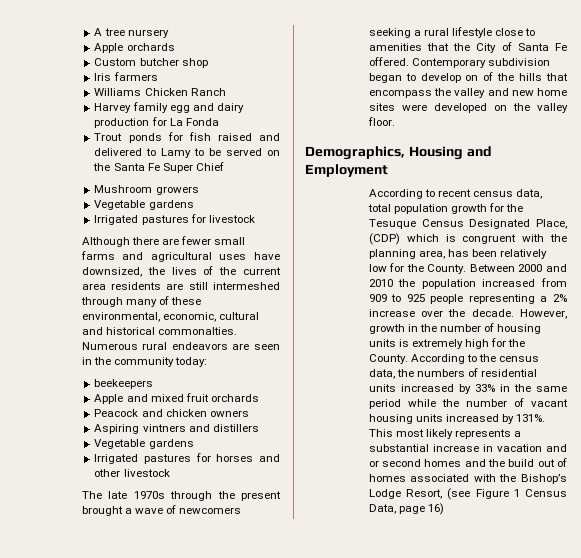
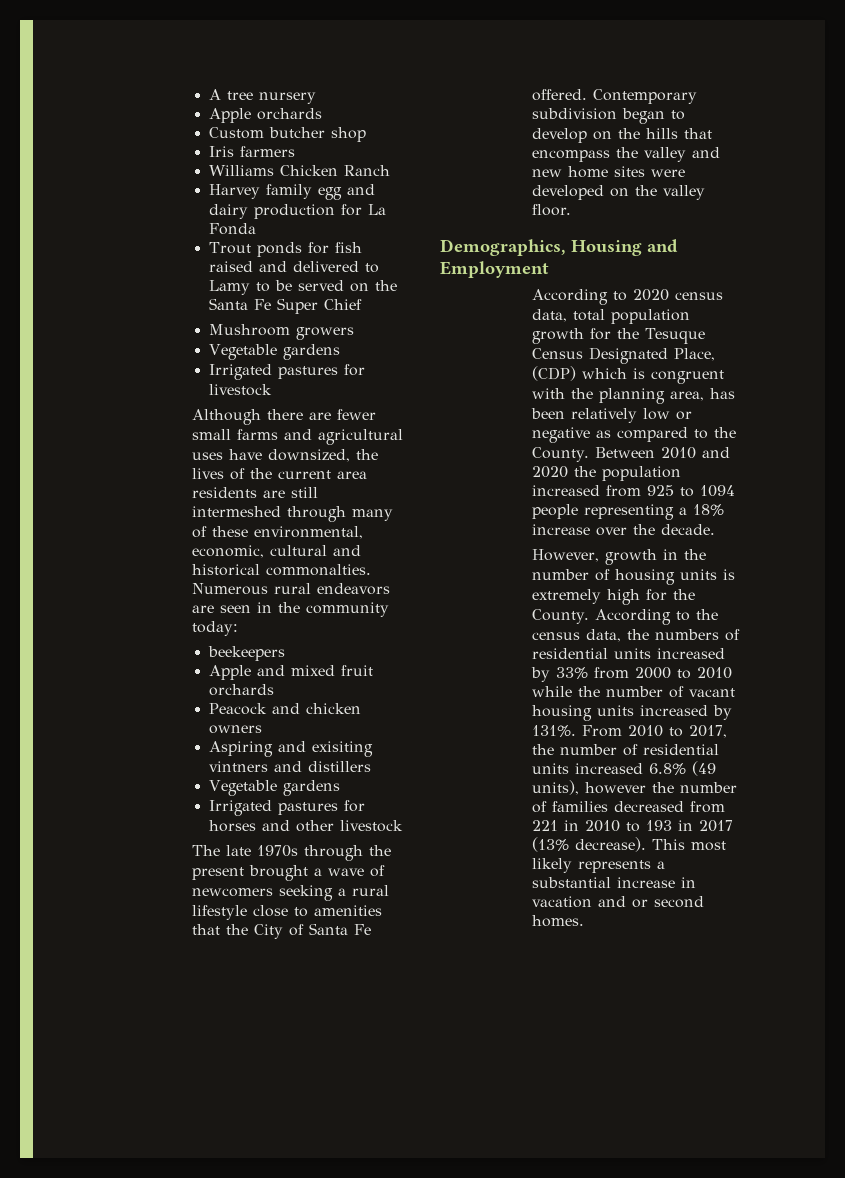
(140, 429) none -> [278,741,374,757] and exisiting
[483,72,494,81] of -> (612, 135) none
[438,189,472,197] recent -> [632,289,669,301] 2020
[389,263,567,274] [368,279,393,287] for the County. Between 2000 and 2010 -> [675,411,692,420] [531,427,736,443] [531,447,731,462] [531,466,568,478] or negative as compared to the County. Between 2010 and 2020
[368,294,425,302] 909 to 925 -> [646,485,735,497] 925 to 1094
[553,294,567,302] 2% -> [692,504,724,516] 18%
(514, 313) none -> (715, 529) //
[499,384,567,392] [368,399,401,409] in the same period -> [593,667,732,679] from 2000 to 2010
(546, 418) none -> [581,725,727,738] [531,744,719,756] [531,761,716,776] [531,780,737,795] [531,801,725,813] [531,820,733,832] [531,837,646,852] From 2010 to 2017, the number of residential units increased 6.8% (49 units), however the number of families decreased from 221 in 2010 to 193 in 2017 (13% decrease).
[424,458,567,467] [368,474,567,484] [368,488,567,500] [368,503,445,515] homes and the build out of homes associated with the Bishop’s Lodge Resort, (see Figure 1 Census Data, page 16) -> [531,915,584,927] homes.

